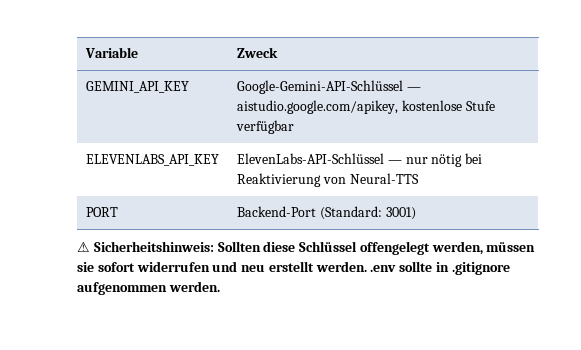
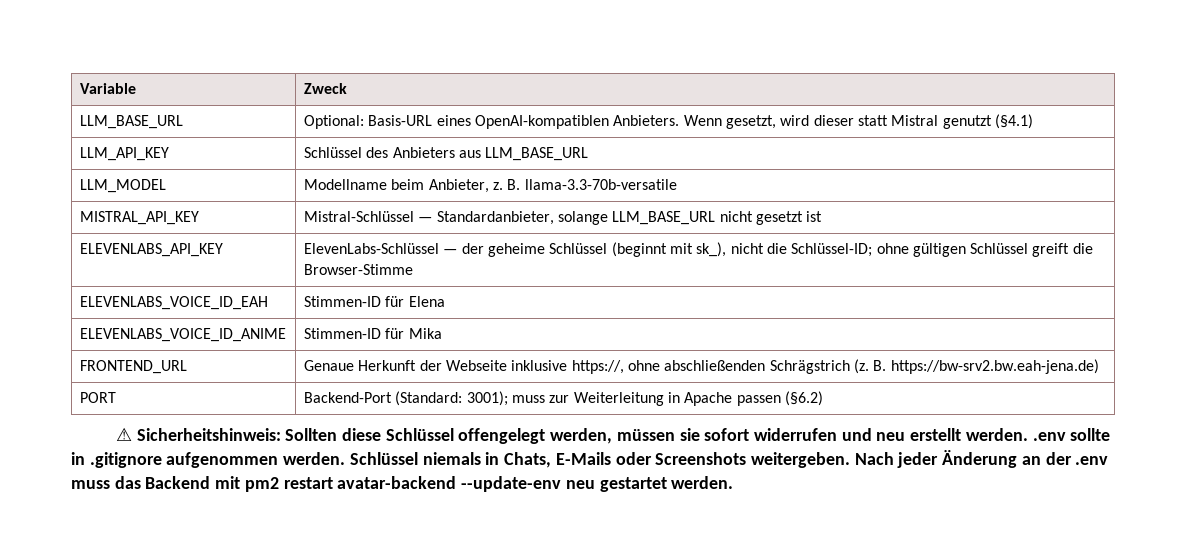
[85,81,189,93] [236,80,421,94] [236,100,495,114] [235,120,294,134] [85,154,219,166] [236,153,483,167] [236,173,419,187] [85,207,118,217] [236,206,416,220] GEMINI_API_KEY | Google-Gemini-API-Schlüssel — aistudio.google.com/apikey, kostenlose Stufe verfügbar // ELEVENLABS_API_KEY | ElevenLabs-API-Schlüssel — nur nötig bei Reaktivierung von Neural-TTS // PORT | Backend-Port (Standard: 3001) -> [79,115,183,129] [303,114,1033,129] [79,147,169,161] [303,147,589,161] [79,179,166,193] [303,179,677,193] [79,211,199,225] [303,211,823,225] [79,243,223,257] [303,242,1093,257] [303,264,413,275] [79,296,268,310] [303,296,445,307] [79,328,286,342] [303,328,442,339] [79,360,187,374] [303,359,1099,374] [79,392,116,403] [303,391,823,406] LLM_BASE_URL | Optional: Basis-URL eines OpenAI-kompatiblen Anbieters. Wenn gesetzt, wird dieser statt Mistral genutzt (§4.1) // LLM_API_KEY | Schlüssel des Anbieters aus LLM_BASE_URL // LLM_MODEL | Modellname beim Anbieter, z. B. llama-3.3-70b-versatile // MISTRAL_API_KEY | Mistral-Schlüssel — Standardanbieter, solange LLM_BASE_URL nicht gesetzt ist // ELEVENLABS_API_KEY | ElevenLabs-Schlüssel — der geheime Schlüssel (beginnt mit sk_), nicht die Schlüssel-ID; ohne gültigen Schlüssel greift die Browser-Stimme // ELEVENLABS_VOICE_ID_EAH | Stimmen-ID für Elena // ELEVENLABS_VOICE_ID_ANIME | Stimmen-ID für Mika // FRONTEND_URL | Genaue Herkunft der Webseite inklusive https://, ohne abschließenden Schrägstrich (z. B. https://bw-srv2.bw.eah-jena.de) // PORT | Backend-Port (Standard: 3001); muss zur Weiterleitung in Apache passen (§6.2)
(220, 286) none -> [349,450,1109,468] [71,476,734,492] Schlüssel niemals in Chats, E-Mails oder Screenshots weitergeben. Nach jeder Änderung an der .env muss das Backend mit pm2 restart avatar-backend --update-env neu gestartet werden.

